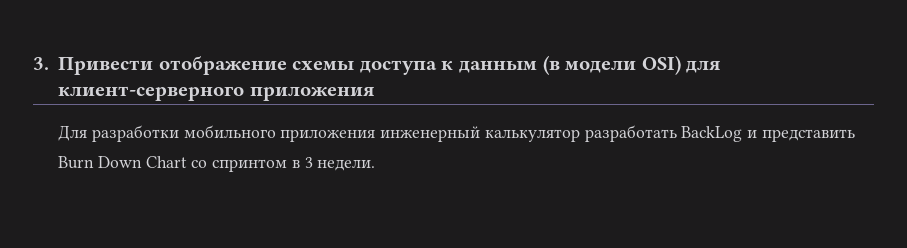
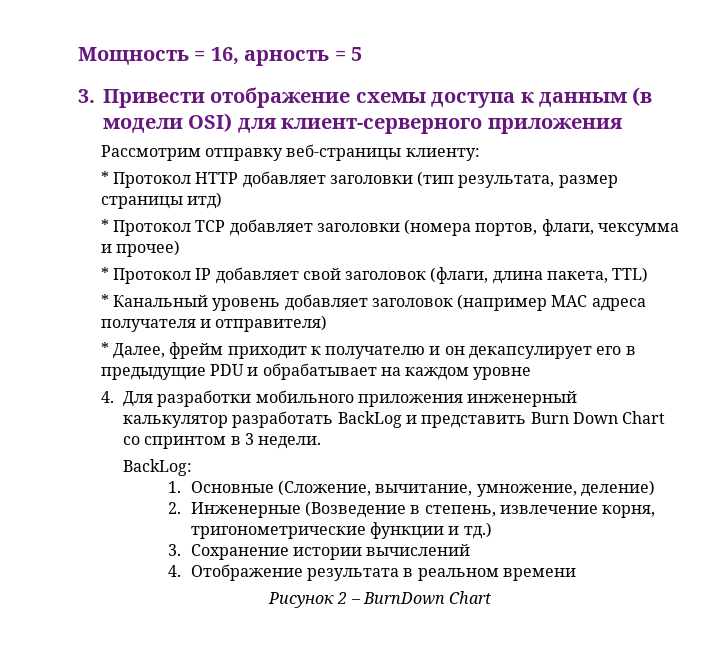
(33, 63) none -> [78,47,362,66] Мощность = 16, арность = 5 //
(375, 93) none -> [100,144,480,161] [100,171,618,188] [100,192,222,209] [100,219,680,236] [100,240,180,257] [100,267,649,284] [100,294,646,311] [100,315,328,332] [100,342,636,359] [100,363,532,380] [100,391,114,403] Рассмотрим отправку веб-страницы клиенту: // * Протокол HTTP добавляет заголовки (тип результата, размер страницы итд) // * Протокол TCP добавляет заголовки (номера портов, флаги, чексумма и прочее) // * Протокол IP добавляет свой заголовок (флаги, длина пакета, TTL) // * Канальный уровень добавляет заголовок (например MAC адреса получателя и отправителя) // * Далее, фрейм приходит к получателю и он декапсулирует его в предыдущие PDU и обрабатывает на каждом уровне // 4.
(376, 165) none -> [123,459,193,476] [168,480,656,497] [168,501,656,518] [190,522,492,539] [168,544,471,560] [168,564,577,581] [267,591,492,608] // BackLog: // 1. Основные (Сложение, вычитание, умножение, деление) // 2. Инженерные (Возведение в степень, извлечение корня, тригонометрические функции и тд.) // 3. Сохранение истории вычислений // 4. Отображение результата в реальном времени // Рисунок 2 – BurnDown Chart

